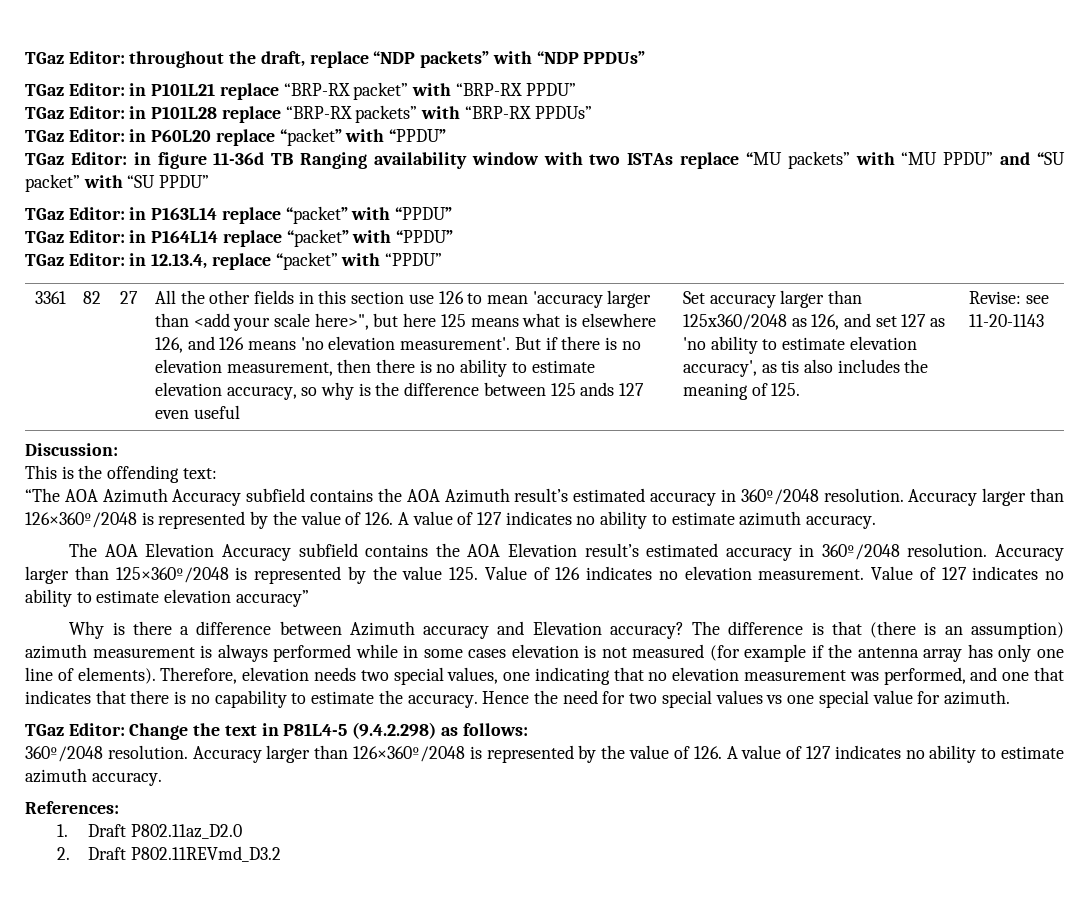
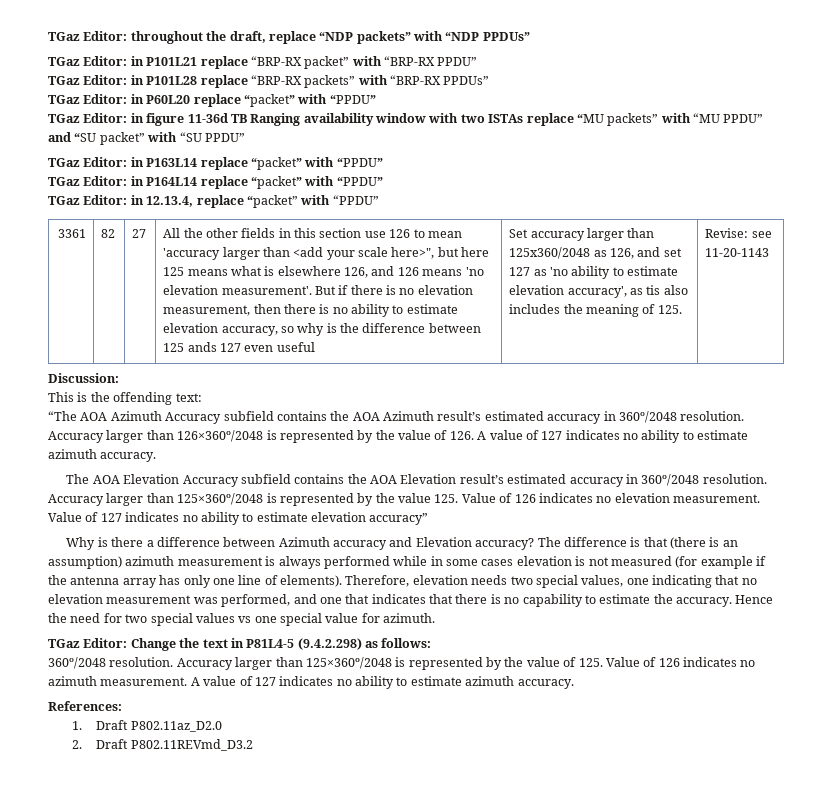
[353,745,722,763] 126×360º/2048 is represented by the value of 126. -> [305,657,756,670] [48,676,188,686] 125×360º/2048 is represented by the value of 125. Value of 126 indicates no azimuth measurement.

